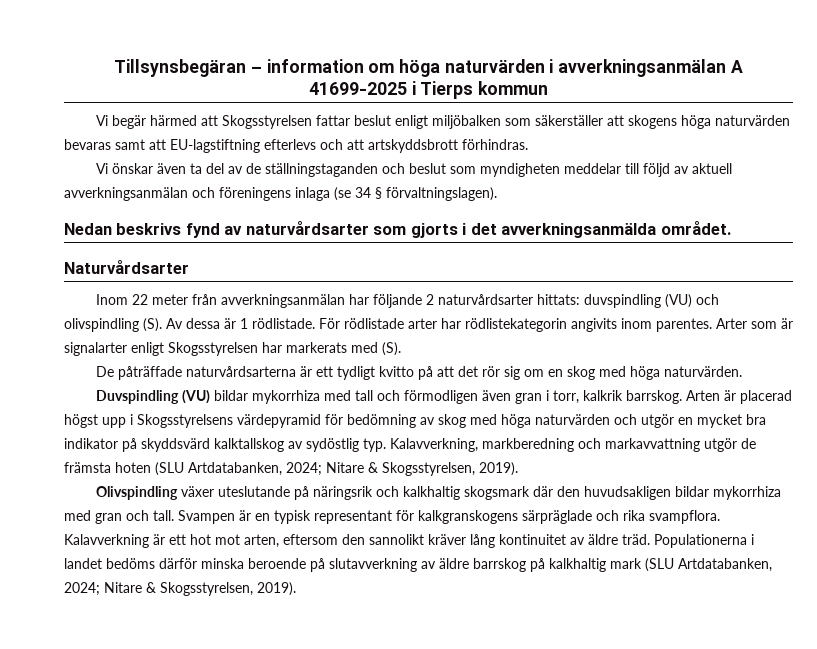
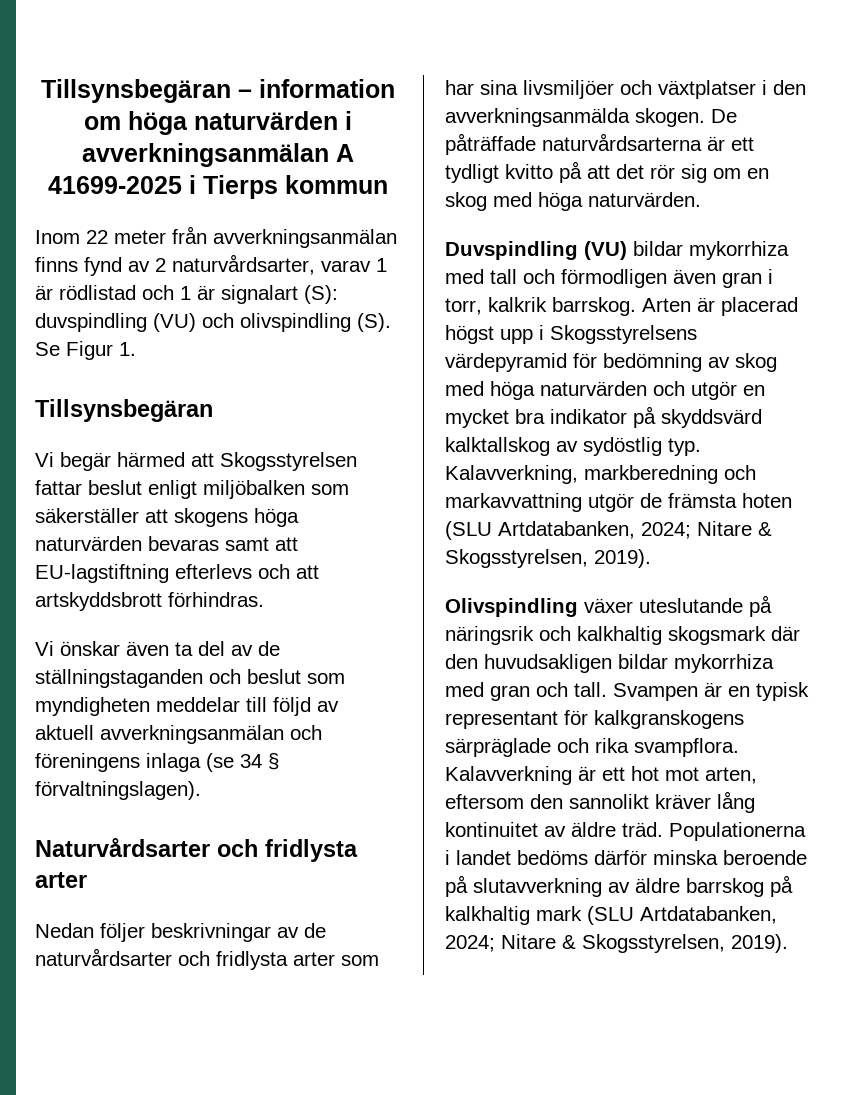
(549, 88) none -> [35,226,397,248] [35,254,387,276] [35,285,338,304] [35,313,391,332] [35,341,136,360] [35,399,213,422] // Inom 22 meter från avverkningsanmälan finns fynd av 2 naturvårdsarter, varav 1 är rödlistad och 1 är signalart (S): duvspindling (VU) och olivspindling (S). Se Figur 1. // Tillsynsbegäran
[64,221,731,238] [64,260,189,274] [96,294,720,308] [64,318,793,332] [64,342,401,356] Nedan beskrivs fynd av naturvårdsarter som gjorts i det avverkningsanmälda området. // Naturvårdsarter // Inom 22 meter från avverkningsanmälan har följande 2 naturvårdsarter hittats: duvspindling (VU) och olivspindling (S). Av dessa är 1 rödlistade. För rödlistade arter har rödlistekategorin angivits inom parentes. Arter som är signalarter enligt Skogsstyrelsen har markerats med (S). // -> [35,838,358,862] [35,872,87,888] [35,923,326,942] [35,948,379,970] [445,80,806,99] [445,108,705,127] Naturvårdsarter och fridlysta arter // Nedan följer beskrivningar av de naturvårdsarter och fridlysta arter som har sina livsmiljöer och växtplatser i den avverkningsanmälda skogen.

